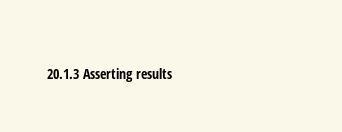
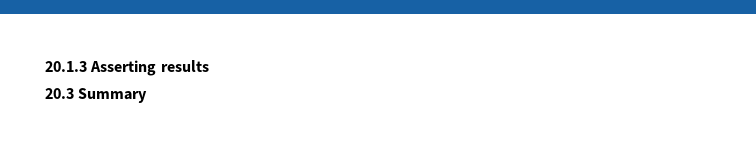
(172, 73) none -> [45,88,148,103] // 20.3 Summary

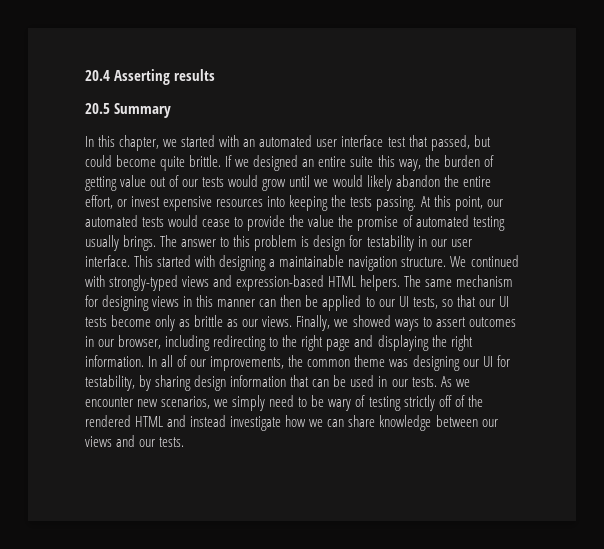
[45,61,87,72] 20.1.3 -> [85,70,110,81] 20.4
[45,88,74,99] 20.3 -> [85,103,110,114] 20.5
(148, 95) none -> [85,135,491,151] [85,155,494,171] [85,175,491,191] [85,195,503,211] [85,215,505,231] [85,235,472,251] [85,255,519,271] [85,275,514,291] [85,295,509,311] [85,315,516,331] [85,335,473,351] [85,355,510,371] [85,375,470,391] [85,395,483,411] [85,415,498,431] [85,435,185,447] // In this chapter, we started with an automated user interface test that passed, but could become quite brittle. If we designed an entire suite this way, the burden of getting value out of our tests would grow until we would likely abandon the entire effort, or invest expensive resources into keeping the tests passing. At this point, our automated tests would cease to provide the value the promise of automated testing usually brings. The answer to this problem is design for testability in our user interface. This started with designing a maintainable navigation structure. We continued with strongly-typed views and expression-based HTML helpers. The same mechanism for designing views in this manner can then be applied to our UI tests, so that our UI tests become only as brittle as our views. Finally, we showed ways to assert outcomes in our browser, including redirecting to the right page and displaying the right information. In all of our improvements, the common theme was designing our UI for testability, by sharing design information that can be used in our tests. As we encounter new scenarios, we simply need to be wary of testing strictly off of the rendered HTML and instead investigate how we can share knowledge between our views and our tests.

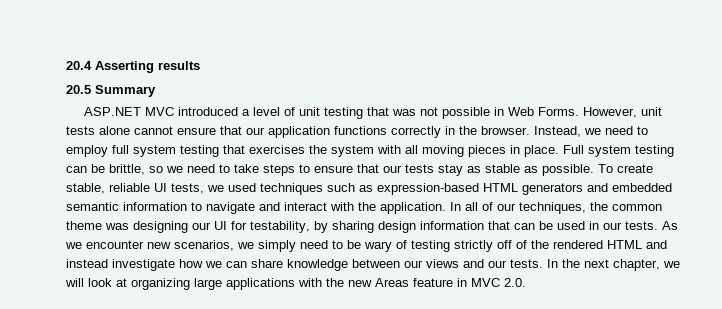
[85,135,491,151] [85,155,494,171] [85,175,491,191] [85,195,503,211] [85,215,505,231] [85,235,472,251] [85,255,519,271] [85,275,514,291] [85,295,509,311] [85,315,516,331] [85,335,473,351] [85,355,144,367] In this chapter, we started with an automated user interface test that passed, but could become quite brittle. If we designed an entire suite this way, the burden of getting value out of our tests would grow until we would likely abandon the entire effort, or invest expensive resources into keeping the tests passing. At this point, our automated tests would cease to provide the value the promise of automated testing usually brings. The answer to this problem is design for testability in our user interface. This started with designing a maintainable navigation structure. We continued with strongly-typed views and expression-based HTML helpers. The same mechanism for designing views in this manner can then be applied to our UI tests, so that our UI tests become only as brittle as our views. Finally, we showed ways to assert outcomes in our browser, including redirecting to the right page and displaying the right information. -> [84,107,663,119] [66,126,648,138] [66,145,674,157] [66,164,653,176] [66,183,672,195] [66,202,446,214] ASP.NET MVC introduced a level of unit testing that was not possible in Web Forms. However, unit tests alone cannot ensure that our application functions correctly in the browser. Instead, we need to employ full system testing that exercises the system with all moving pieces in place. Full system testing can be brittle, so we need to take steps to ensure that our tests stay as stable as possible. To create stable, reliable UI tests, we used techniques such as expression-based HTML generators and embedded semantic information to navigate and interact with the application.
[210,356,285,371] improvements, -> [519,202,586,214] techniques,
(185, 442) none -> [547,259,680,271] [65,278,526,290] In the next chapter, we will look at organizing large applications with the new Areas feature in MVC 2.0.

